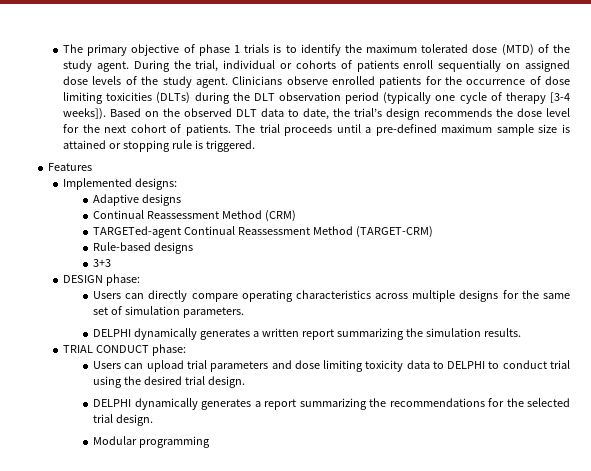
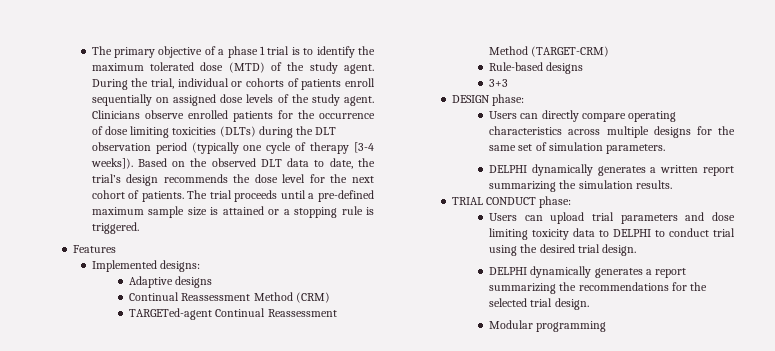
(195, 48) none -> [218,49,225,55] a
[244,44,270,53] trials -> [267,46,290,55] trial
(122, 146) none -> [283,209,290,215] a

